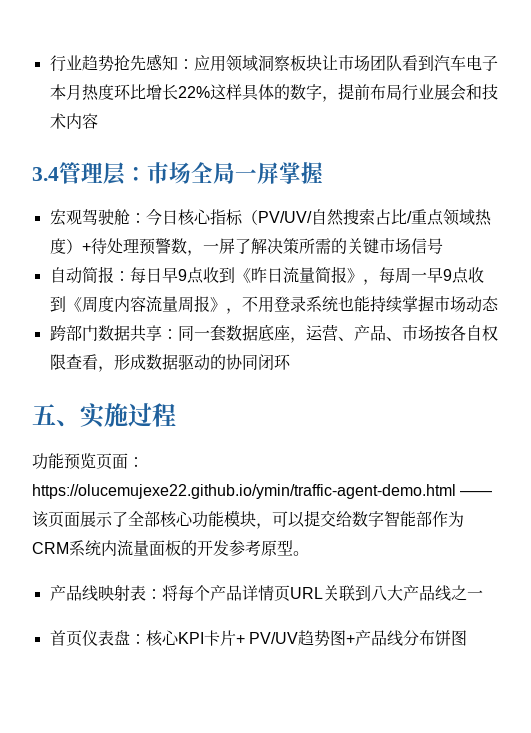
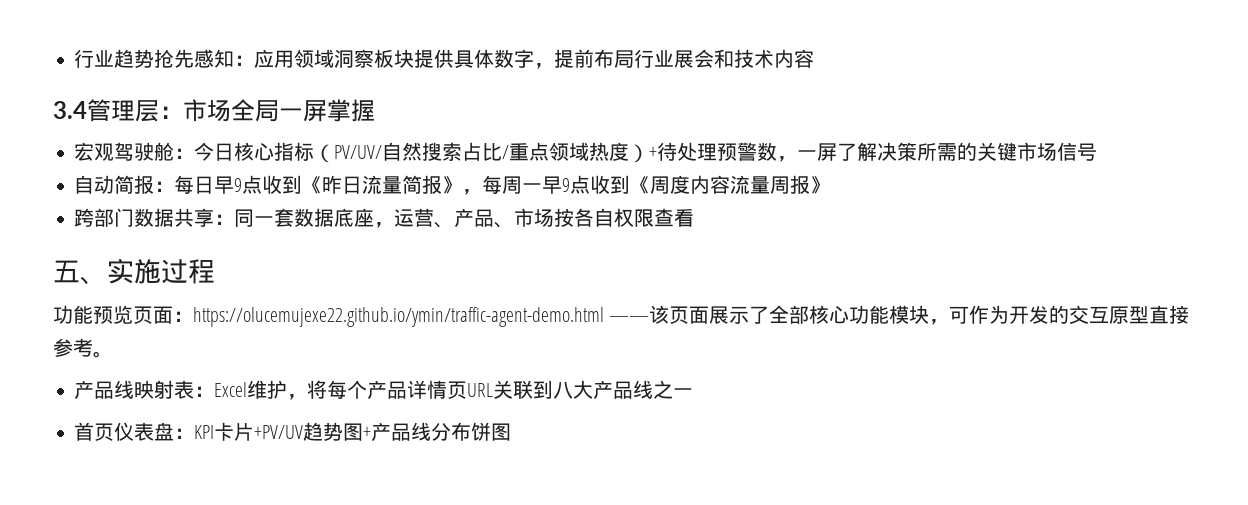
[321,55,498,72] [49,84,290,101] 让市场团队看到汽车电子本月热度环比增长22%这样具体的 -> [414,49,495,68] 提供具体
[225,295,499,314] ，不用登录系统也能持续掌握市场动态 -> (831, 185) none
[97,354,291,372] ，形成数据驱动的协同闭环 -> (695, 218) none
[288,510,464,528] [32,540,293,556] 以提交给数字智能部作为CRM系统内流量面板的开发参考原型 -> [969,305,1190,324] [53,338,93,357] 作为开发的交互原型直接参考
(162, 594) none -> [214,380,308,400] Excel维护，
[145,630,179,647] 核心 -> (195, 433) none
[235,632,298,644] + PV/UV -> [254,425,304,439] +PV/UV

